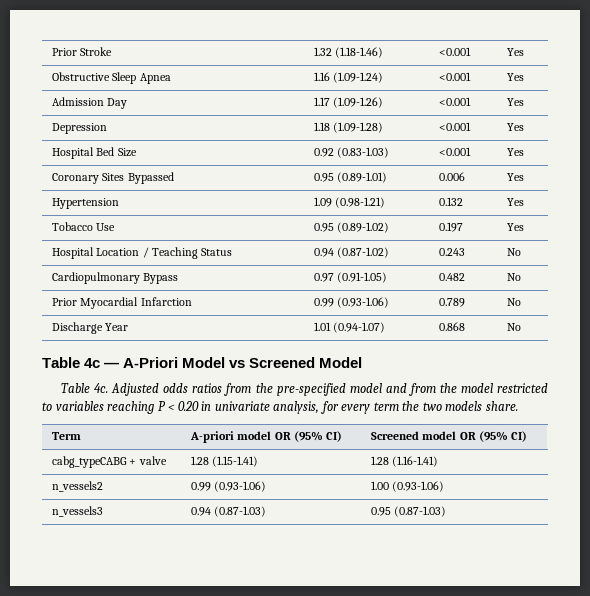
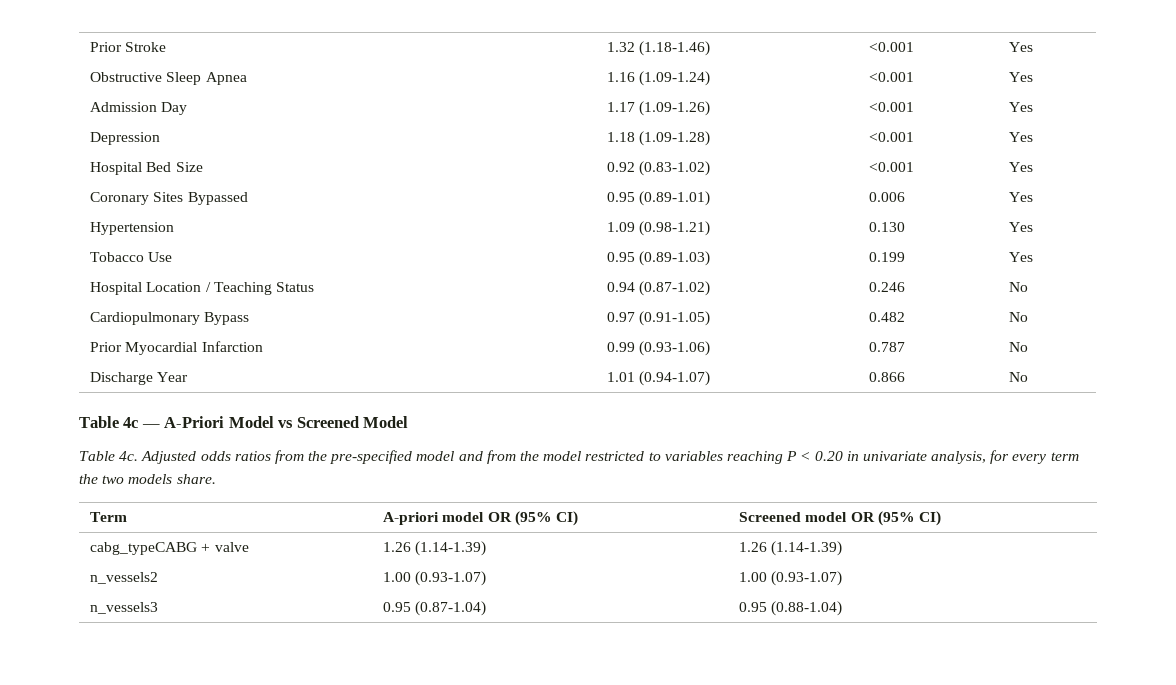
[337,147,390,158] (0.83-1.03) -> [639,161,711,176] (0.83-1.02)
[439,197,464,206] 0.132 -> [869,222,906,232] 0.130
[337,222,390,233] [439,222,464,232] (0.89-1.02) | 0.197 -> [639,251,711,266] [869,252,906,262] (0.89-1.03) | 0.199
[439,248,466,256] 0.243 -> [869,282,906,292] 0.246
[439,298,466,307] 0.789 -> [869,342,906,352] 0.787
[439,322,466,331] 0.868 -> [869,372,906,382] 0.866
[191,456,259,467] [371,456,439,467] 1.28 (1.15-1.41) | 1.28 (1.16-1.41) -> [383,541,487,556] [739,541,843,556] 1.26 (1.14-1.39) | 1.26 (1.14-1.39)
[191,481,267,492] [371,481,445,492] 0.99 (0.93-1.06) | 1.00 (0.93-1.06) -> [383,571,487,586] [739,571,843,586] 1.00 (0.93-1.07) | 1.00 (0.93-1.07)
[191,506,267,517] [371,506,447,517] 0.94 (0.87-1.03) | 0.95 (0.87-1.03) -> [383,601,487,616] [739,601,843,616] 0.95 (0.87-1.04) | 0.95 (0.88-1.04)

